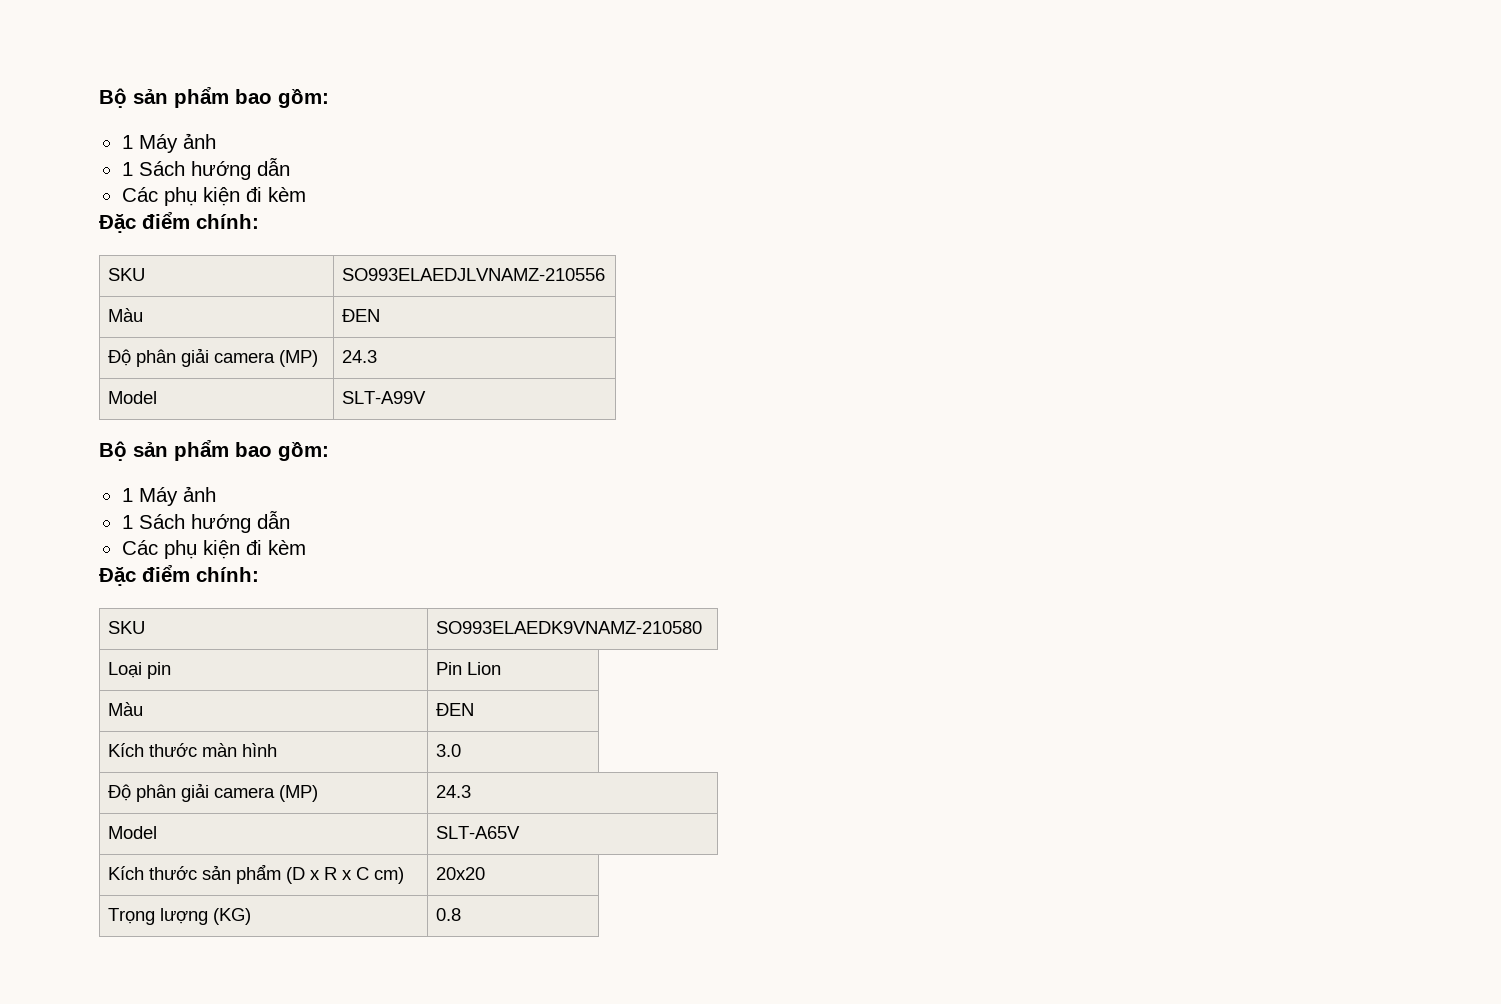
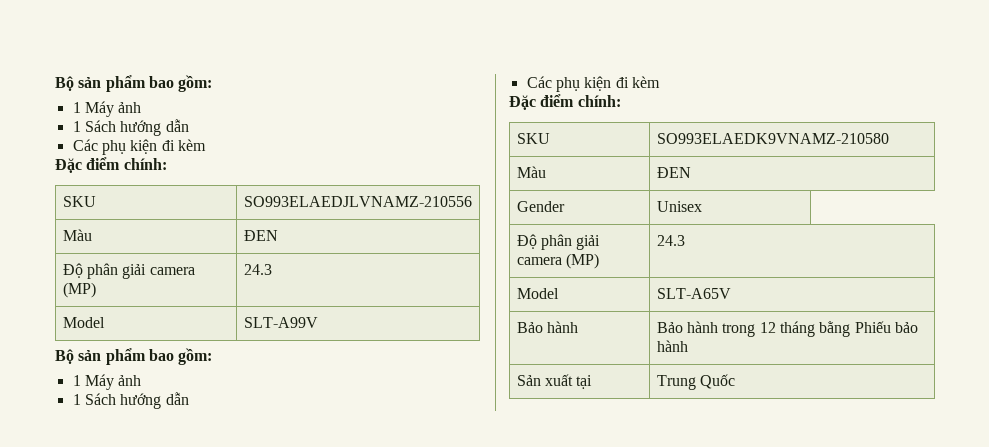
[107,662,171,679] [435,662,501,675] [107,702,143,716] [435,703,474,716] [107,743,277,757] [435,744,461,757] Loại pin | Pin Lion // Màu | ĐEN // Kích thước màn hình | 3.0 -> [516,166,546,178] [656,167,691,178] [516,201,565,212] [656,201,702,212] Màu | ĐEN // Gender | Unisex
[107,864,404,884] [435,867,485,880] [107,908,251,925] [435,908,461,921] Kích thước sản phẩm (D x R x C cm) | 20x20 // Trọng lượng (KG) | 0.8 -> [516,321,578,333] [656,321,918,337] [656,340,688,352] [516,374,593,389] [656,374,735,390] Bảo hành | Bảo hành trong 12 tháng bằng Phiếu bảo hành // Sản xuất tại | Trung Quốc

